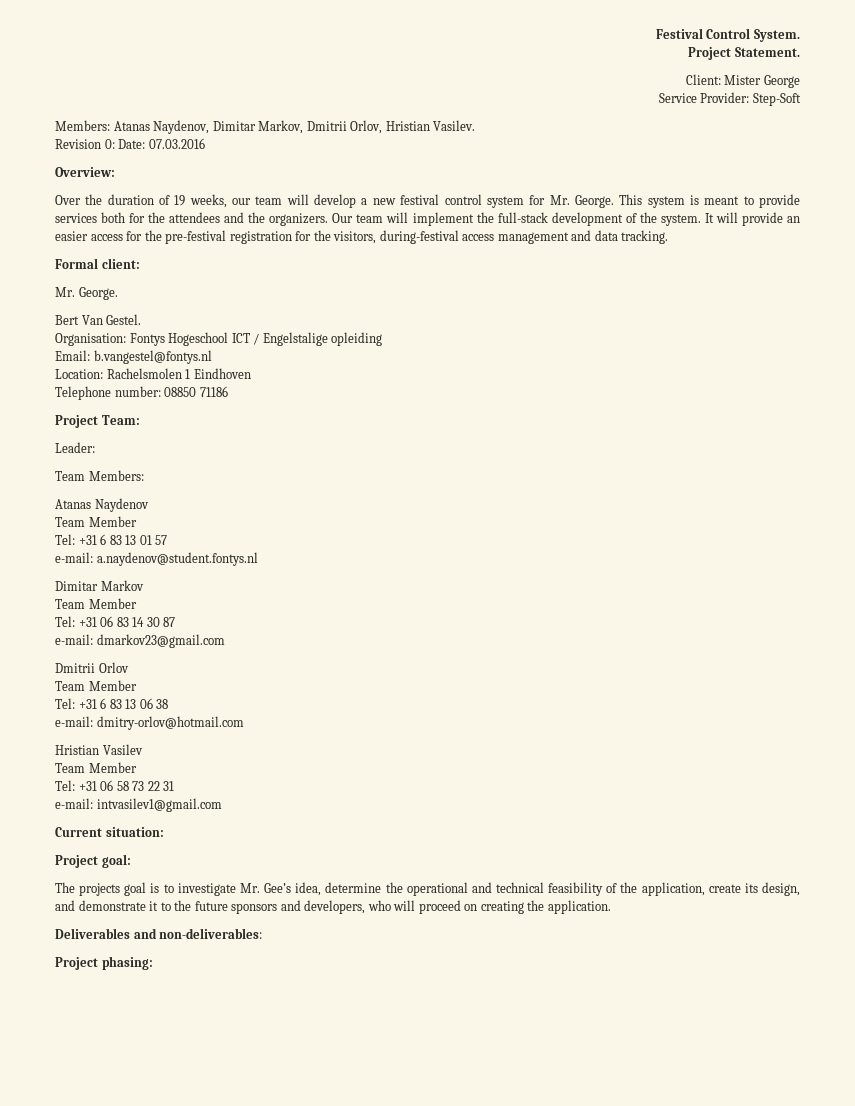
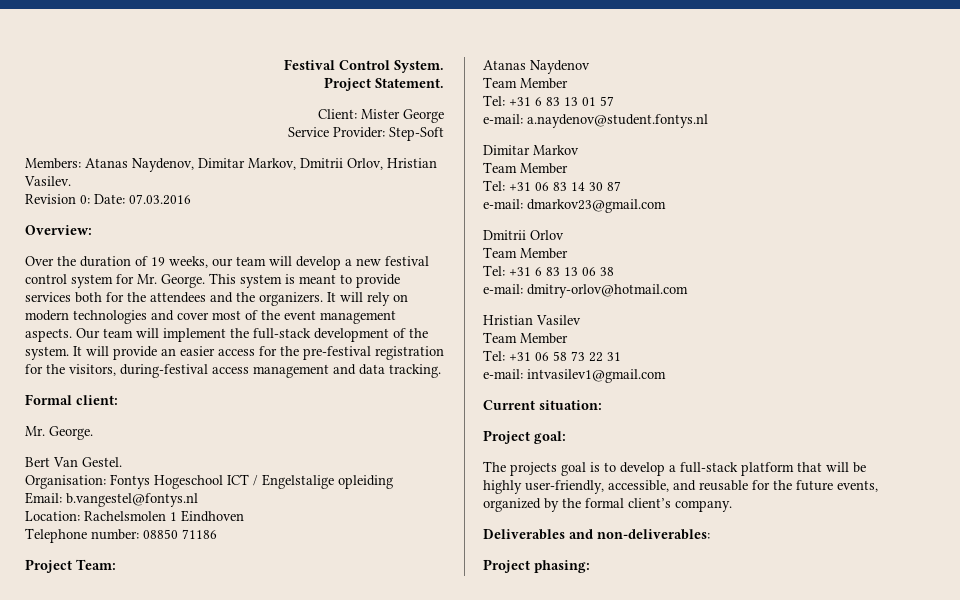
(329, 219) none -> [327,292,408,306] [25,310,396,324] [25,328,72,342] It will rely on modern technologies and cover most of the event management aspects.
[55,442,95,453] [55,470,144,481] // Leader: // Team Members: -> (116, 564) none
[177,882,800,896] [55,900,611,914] investigate Mr. Gee’s idea, determine the operational and technical feasibility of the application, create its design, and demonstrate it to the future sponsors and developers, who will proceed on creating the application. -> [620,462,866,476] [483,480,878,494] [483,498,732,512] develop a full-stack platform that will be highly user-friendly, accessible, and reusable for the future events, organized by the formal client’s company.

